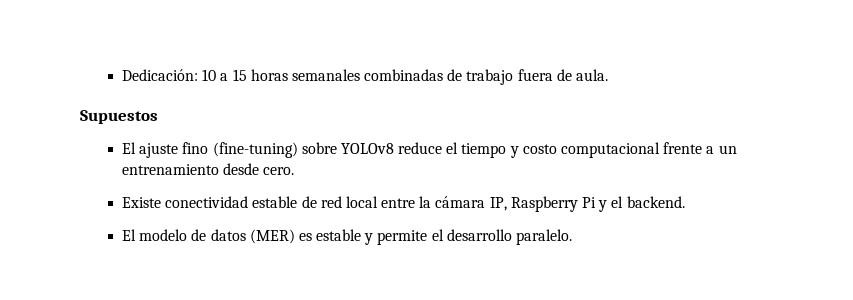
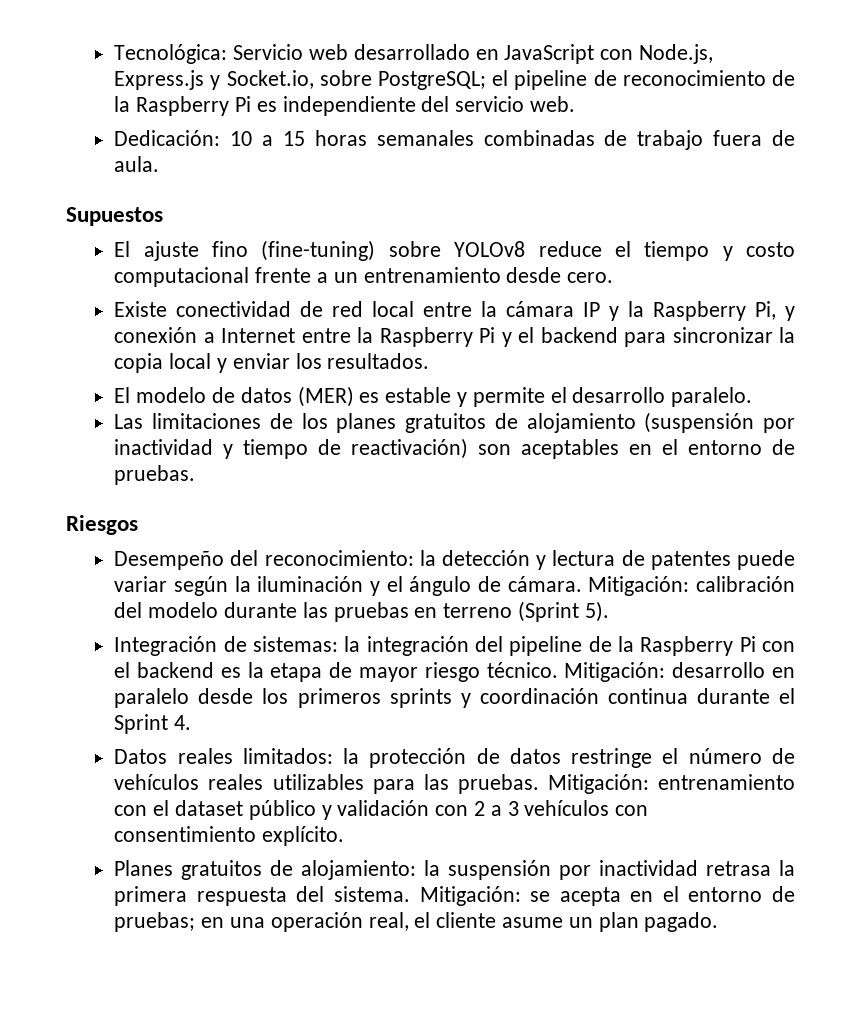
(121, 75) none -> [114,44,713,64] [114,70,795,90] [114,96,575,116] Tecnológica: Servicio web desarrollado en JavaScript con Node.js, Express.js y Socket.io, sobre PostgreSQL; el pipeline de reconocimiento de la Raspberry Pi es independiente del servicio web. //
[252,196,298,208] estable -> (292, 309) none
[489,196,685,212] IP, Raspberry Pi y el backend. -> [583,301,795,321] [114,327,795,347] [114,353,430,373] IP y la Raspberry Pi, y conexión a Internet entre la Raspberry Pi y el backend para sincronizar la copia local y enviar los resultados.
(573, 237) none -> [114,412,795,433] [114,438,795,459] [114,465,196,485] [66,515,138,535] [114,550,795,570] [114,576,795,596] [114,601,609,622] [114,636,796,656] [114,662,795,682] [114,688,795,708] [114,714,192,734] [114,748,795,768] [114,774,796,794] [114,800,649,820] [114,826,345,846] [114,860,795,880] [114,886,795,906] [114,912,719,932] // Las limitaciones de los planes gratuitos de alojamiento (suspensión por inactividad y tiempo de reactivación) son aceptables en el entorno de pruebas. // Riesgos // Desempeño del reconocimiento: la detección y lectura de patentes puede variar según la iluminación y el ángulo de cámara. Mitigación: calibración del modelo durante las pruebas en terreno (Sprint 5). // Integración de sistemas: la integración del pipeline de la Raspberry Pi con el backend es la etapa de mayor riesgo técnico. Mitigación: desarrollo en paralelo desde los primeros sprints y coordinación continua durante el Sprint 4. // Datos reales limitados: la protección de datos restringe el número de vehículos reales utilizables para las pruebas. Mitigación: entrenamiento con el dataset público y validación con 2 a 3 vehículos con consentimiento explícito. // Planes gratuitos de alojamiento: la suspensión por inactividad retrasa la primera respuesta del sistema. Mitigación: se acepta en el entorno de pruebas; en una operación real, el cliente asume un plan pagado.

